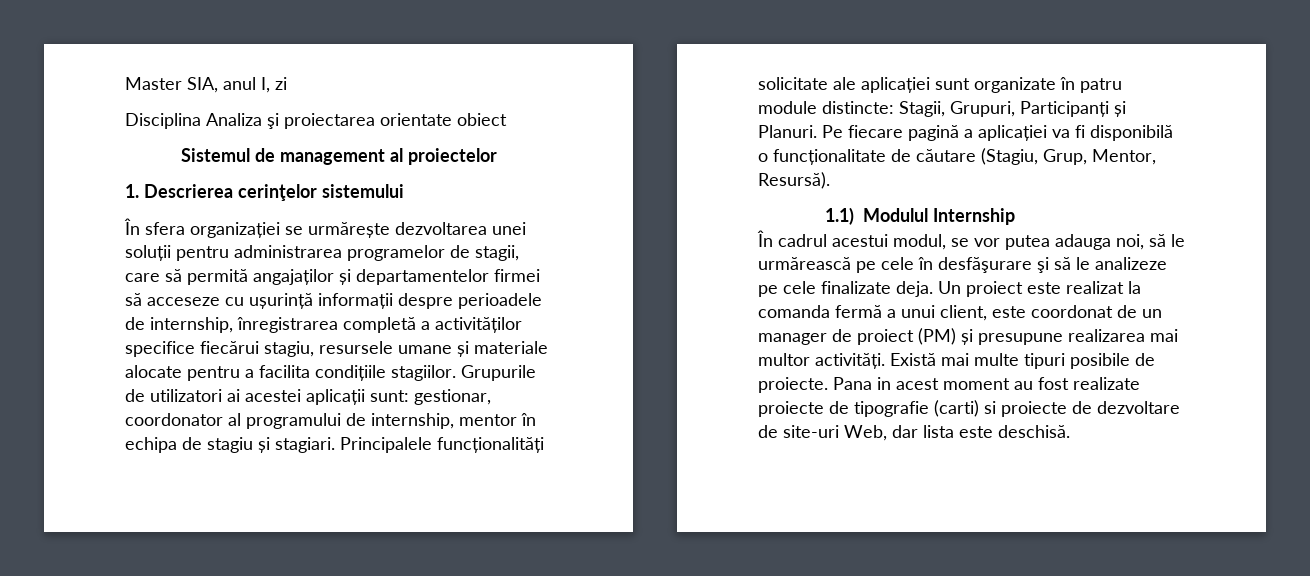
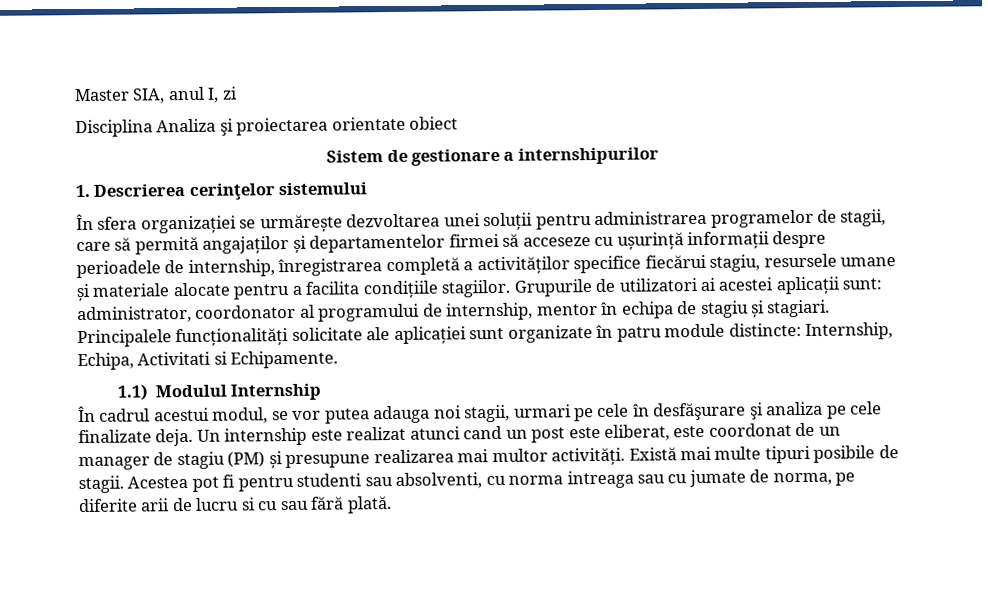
[180,148,497,165] Sistemul de management al proiectelor -> [326,147,659,166] Sistem de gestionare a internshipurilor
[414,389,491,405] gestionar, -> [77,305,192,324] administrator,
[899,101,1126,117] [758,125,1173,141] [758,148,1156,165] [758,172,830,189] Stagii, Grupuri, Participanți și Planuri. Pe fiecare pagină a aplicației va fi disponibilă o funcționalitate de căutare (Stagiu, Grup, Mentor, Resursă). -> [805,322,894,340] [77,350,339,371] Internship, Echipa, Activitati si Echipamente.
[1116,234,1185,250] [758,257,851,270] noi, să le urmărească -> [433,404,572,423] noi stagii, urmari
[1054,257,1167,270] să le analizeze -> [766,401,824,416] analiza
[966,281,1023,297] proiect -> [224,427,308,446] internship
[1128,281,1141,294] [758,305,987,321] la comanda fermă a unui client, -> [409,424,671,443] atunci cand un post este eliberat,
[857,329,914,345] proiect -> [176,451,225,470] stagiu
[758,377,1140,393] [758,400,1180,417] [758,425,1070,441] proiecte. Pana in acest moment au fost realizate proiecte de tipografie (carti) si proiecte de dezvoltare de site-uri Web, dar lista este deschisă. -> [78,469,856,494] [78,496,392,514] stagii. Acestea pot fi pentru studenti sau absolventi, cu norma intreaga sau cu jumate de norma, pe diferite arii de lucru si cu sau fără plată.

